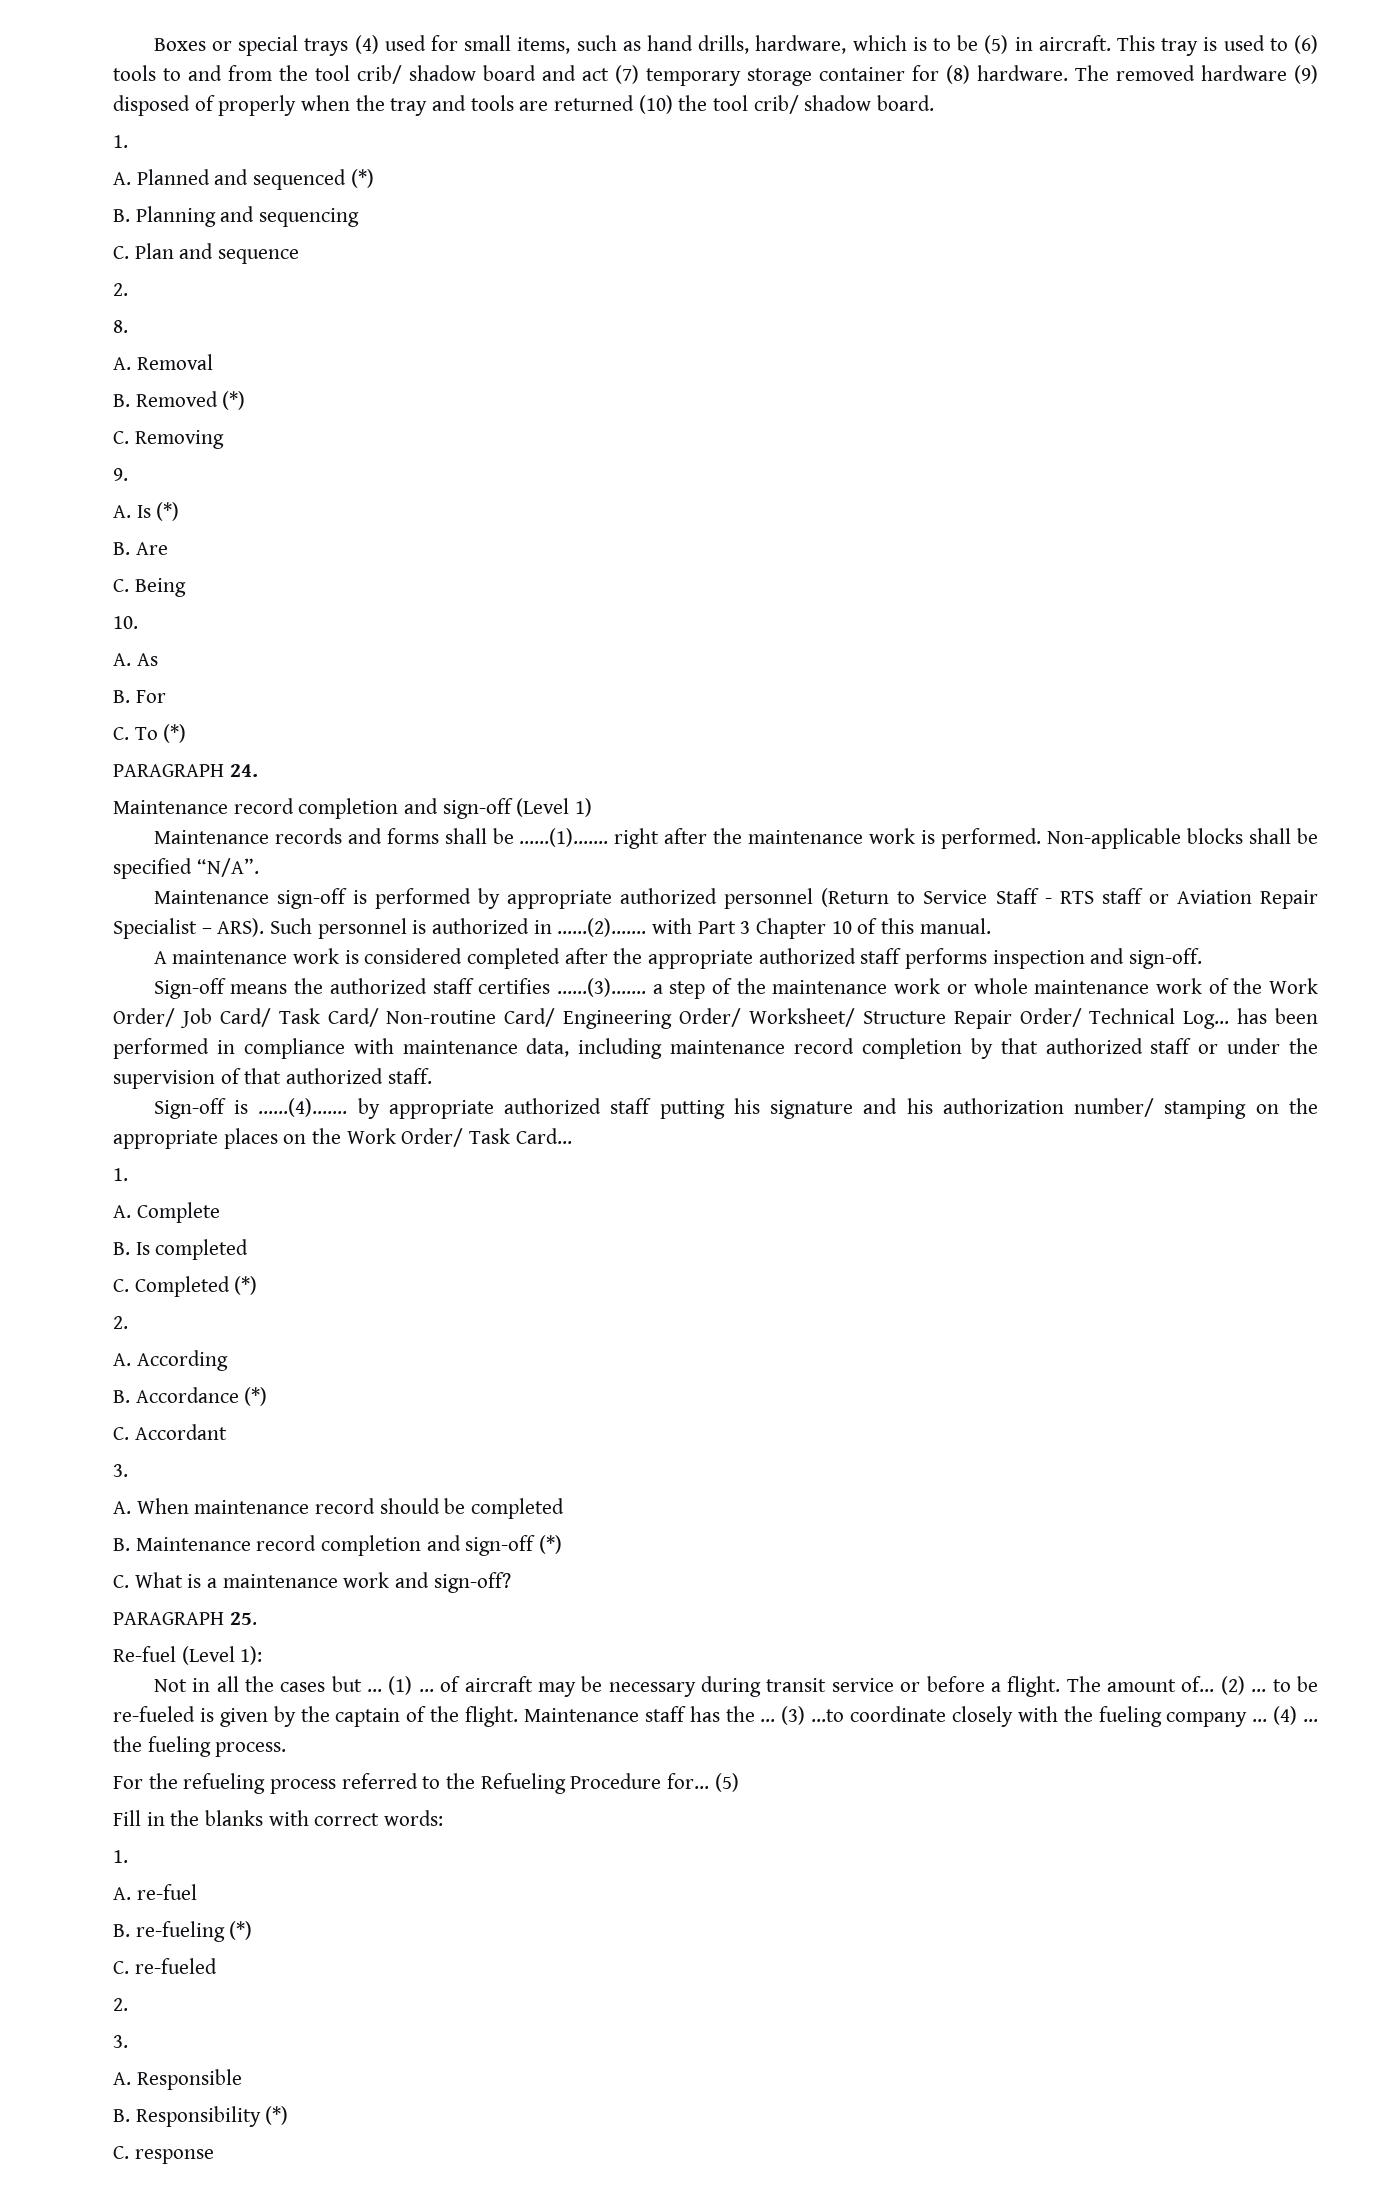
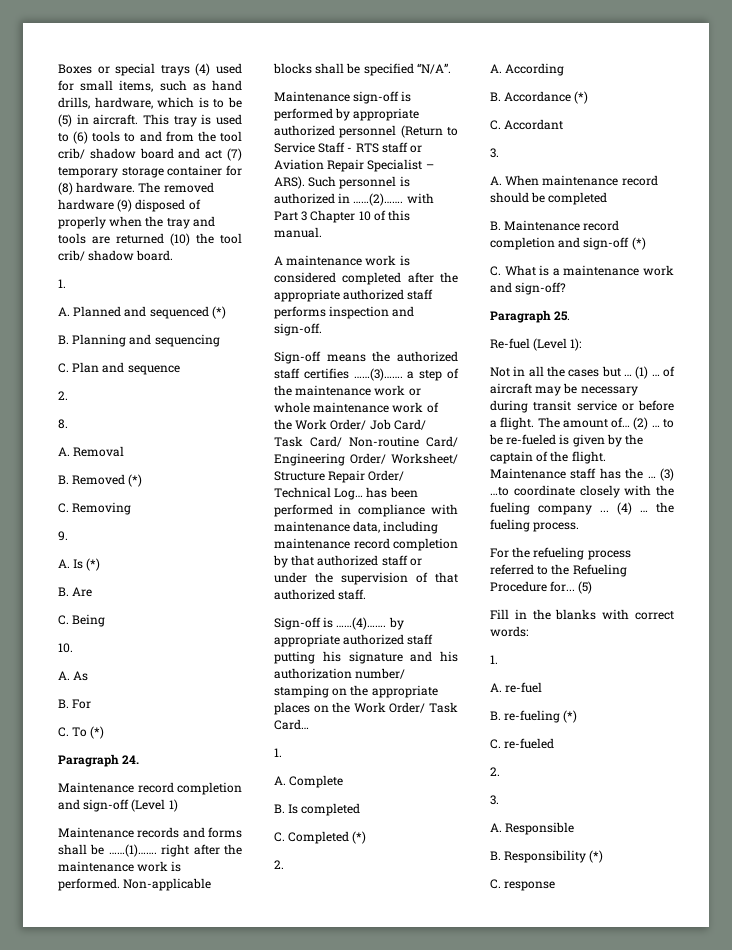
[113,764,224,777] PARAGRAPH -> [58,754,119,767] Paragraph
[113,1612,224,1625] PARAGRAPH -> [490,310,551,323] Paragraph

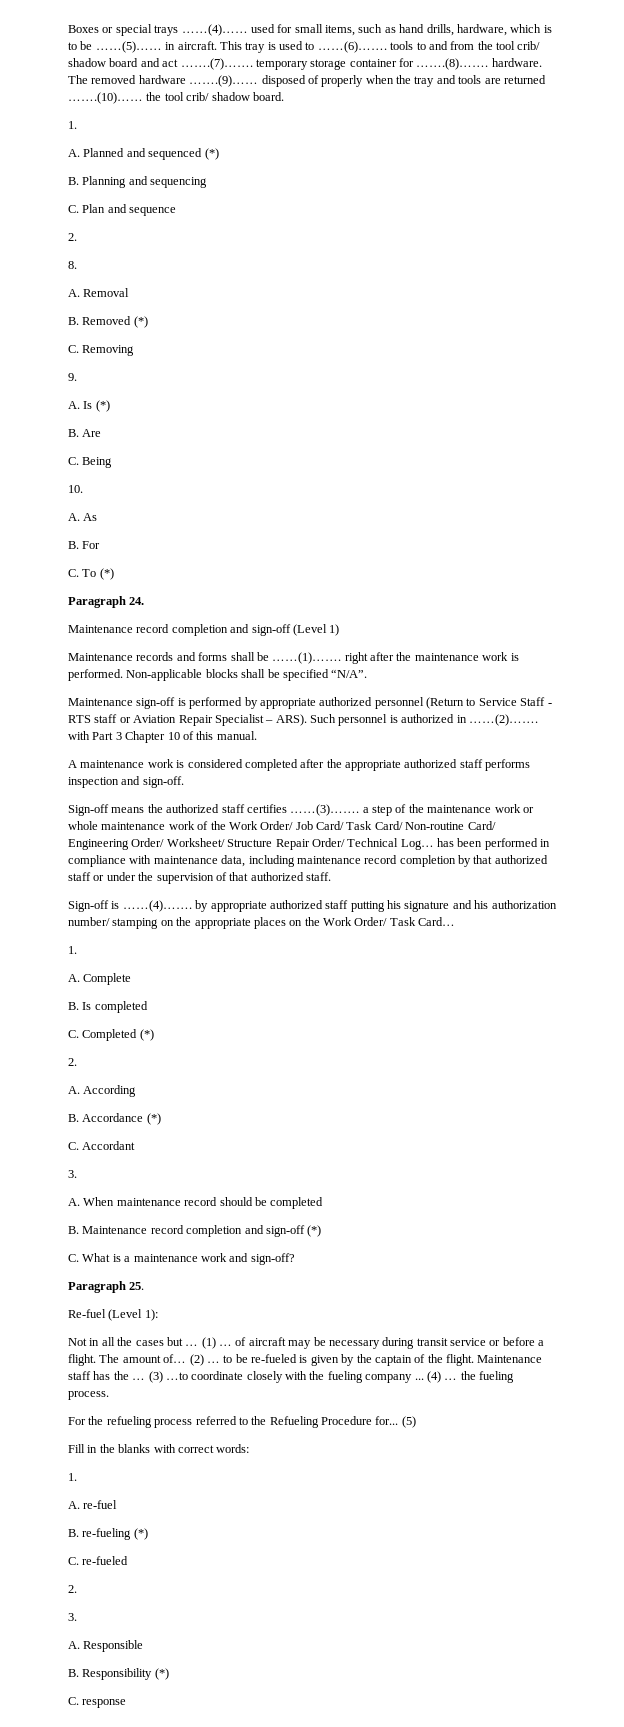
[195,63,211,76] (4) -> [181,24,248,36] ……(4)……
[58,114,72,127] (5) -> [95,41,162,53] ……(5)……
[73,131,89,144] (6) -> [317,41,387,53] ……(6)…….
[227,148,242,161] (7) -> [180,58,253,70] …….(7)…….
[58,182,73,195] (8) -> [416,58,489,70] …….(8)…….
[117,199,133,212] (9) -> [189,75,259,87] …….(9)……
[170,233,190,246] (10) -> [68,92,143,104] …….(10)……

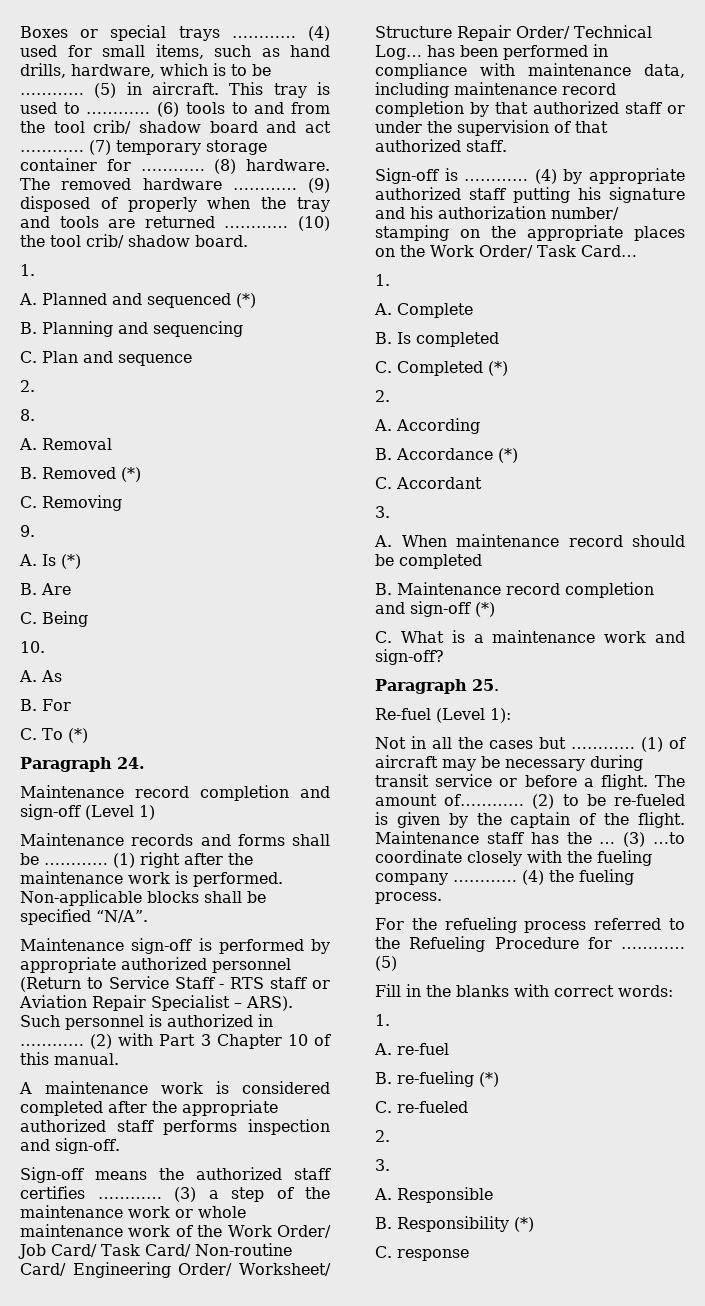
[181,24,248,36] ……(4)…… -> [231,26,330,41] ………… (4)
[95,41,162,53] ……(5)…… -> [20,83,117,98] ………… (5)
[317,41,387,53] ……(6)……. -> [86,102,180,117] ………… (6)
[180,58,253,70] …….(7)……. -> [20,140,111,155] ………… (7)
[416,58,489,70] …….(8)……. -> [140,159,237,174] ………… (8)
[189,75,259,87] …….(9)…… -> [232,178,330,193] ………… (9)
[68,92,143,104] …….(10)…… -> [224,216,330,231] ………… (10)
[272,652,342,664] ……(1)……. -> [44,853,135,868] ………… (1)
[468,714,538,726] ……(2)……. -> [20,1034,113,1049] ………… (2)
[290,804,360,816] ……(3)……. -> [97,1187,196,1202] ………… (3)
[122,900,192,912] ……(4)……. -> [464,169,557,184] ………… (4)
[185,1337,232,1349] … (1) … -> [571,737,663,752] ………… (1)
[163,1354,220,1366] of… (2) … -> [444,794,555,809] of………… (2)
[414,1371,458,1383] ... (4) … -> [453,870,544,885] ………… (4)
[375,1416,399,1425] for... -> [587,937,685,949] for …………

